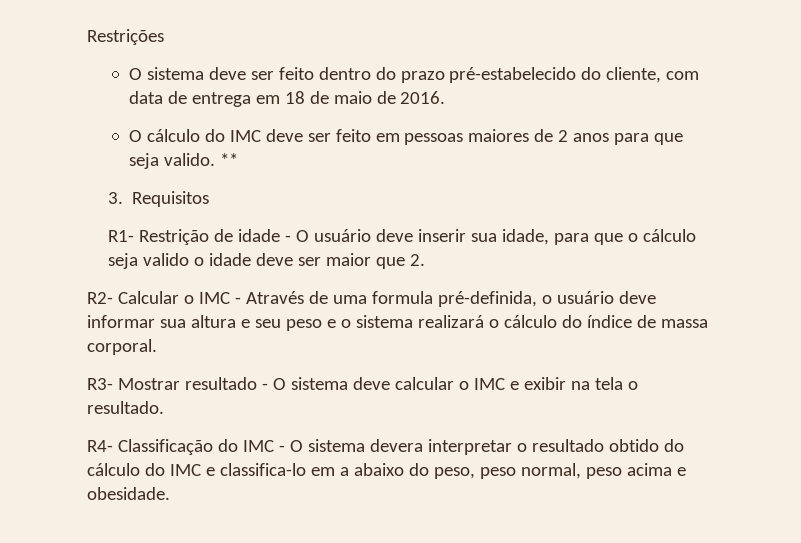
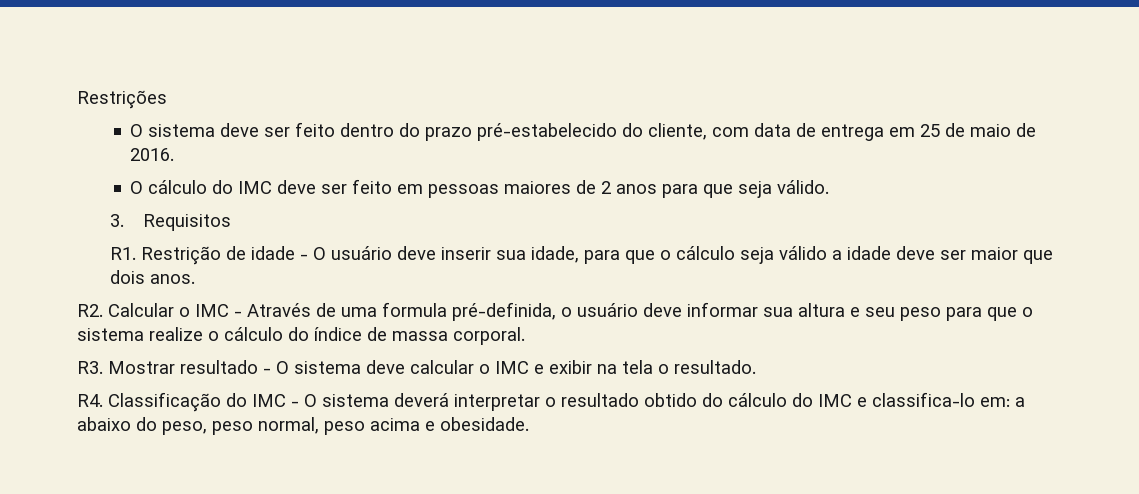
[284,91,305,104] 18 -> [920,124,941,137] 25
[163,153,238,166] valido. ** -> [777,180,830,194] válido.
[108,230,135,242] R1- -> [109,247,136,260] R1.
[143,253,205,266] valido o -> [778,246,842,260] válido a
[410,254,426,266] [87,292,113,304] 2. // R2- -> [109,270,195,284] [77,304,103,317] dois anos. // R2.
[326,319,336,328] e -> [946,307,1017,321] para que
[417,315,484,328] realizará -> [149,327,203,341] realize
[87,378,113,390] R3- -> [77,361,103,374] R3.
[87,440,113,452] R4- -> [77,394,103,407] R4.
[369,439,423,452] devera -> [394,393,449,407] deverá
[310,467,335,476] em -> [980,397,1010,407] em:

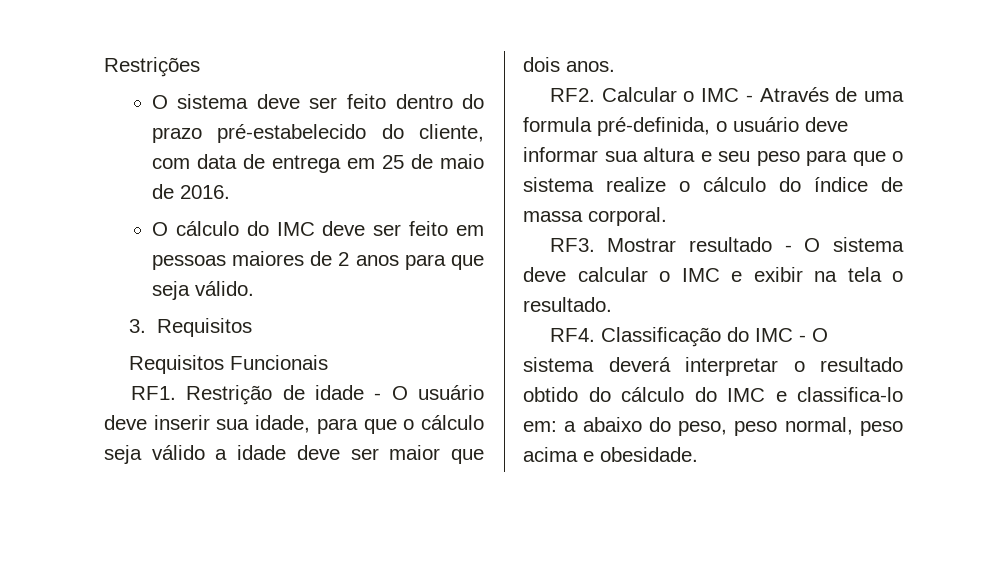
[109,247,136,260] R1. -> [129,355,329,374] [130,386,176,400] Requisitos Funcionais // RF1.
[77,304,103,317] R2. -> [549,88,595,102] RF2.
[77,361,103,374] R3. -> [549,238,595,252] RF3.
[77,394,103,407] R4. -> [549,328,595,342] RF4.

